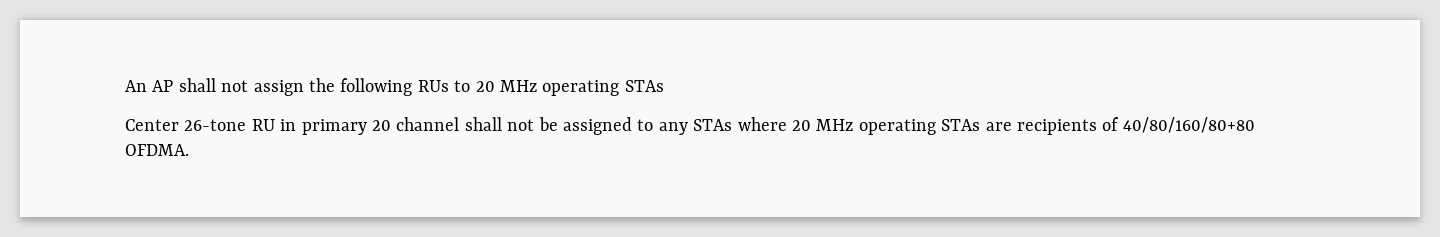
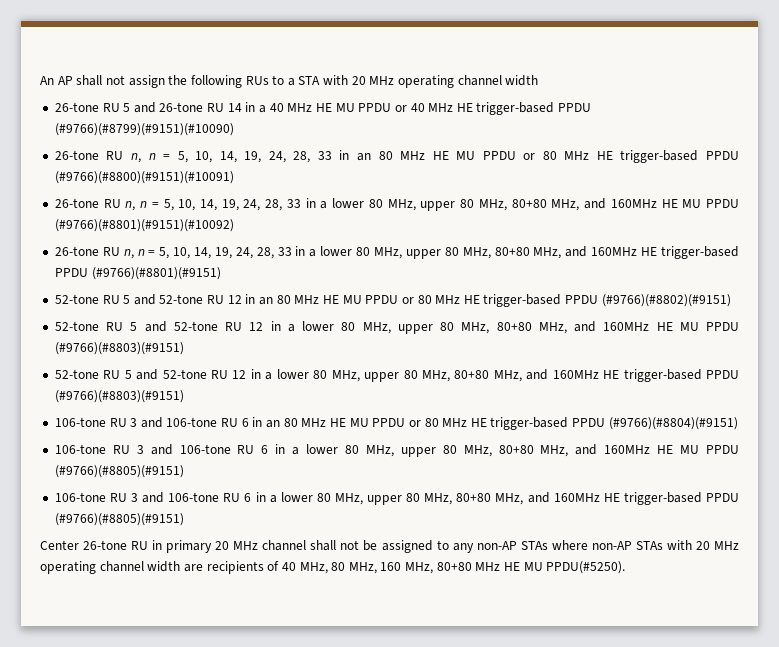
[475,80,664,96] 20 MHz operating STAs -> [287,75,539,88] [54,102,592,115] [54,123,234,136] [54,150,739,163] [54,171,234,184] [54,198,739,211] [54,219,234,232] [54,246,739,259] [54,267,221,280] [54,294,731,307] [54,321,739,334] [54,342,184,355] [54,369,740,382] [54,390,184,403] [54,417,738,430] [54,444,739,457] [54,465,184,478] [54,492,739,505] [54,513,184,526] a STA with 20 MHz operating channel width // 26-tone RU 5 and 26-tone RU 14 in a 40 MHz HE MU PPDU or 40 MHz HE trigger-based PPDU (#9766)(#8799)(#9151)(#10090) // 26-tone RU n, n = 5, 10, 14, 19, 24, 28, 33 in an 80 MHz HE MU PPDU or 80 MHz HE trigger-based PPDU (#9766)(#8800)(#9151)(#10091) // 26-tone RU n, n = 5, 10, 14, 19, 24, 28, 33 in a lower 80 MHz, upper 80 MHz, 80+80 MHz, and 160MHz HE MU PPDU (#9766)(#8801)(#9151)(#10092) // 26-tone RU n, n = 5, 10, 14, 19, 24, 28, 33 in a lower 80 MHz, upper 80 MHz, 80+80 MHz, and 160MHz HE trigger-based PPDU (#9766)(#8801)(#9151) // 52-tone RU 5 and 52-tone RU 12 in an 80 MHz HE MU PPDU or 80 MHz HE trigger-based PPDU (#9766)(#8802)(#9151) // 52-tone RU 5 and 52-tone RU 12 in a lower 80 MHz, upper 80 MHz, 80+80 MHz, and 160MHz HE MU PPDU (#9766)(#8803)(#9151) // 52-tone RU 5 and 52-tone RU 12 in a lower 80 MHz, upper 80 MHz, 80+80 MHz, and 160MHz HE trigger-based PPDU (#9766)(#8803)(#9151) // 106-tone RU 3 and 106-tone RU 6 in an 80 MHz HE MU PPDU or 80 MHz HE trigger-based PPDU (#9766)(#8804)(#9151) // 106-tone RU 3 and 106-tone RU 6 in a lower 80 MHz, upper 80 MHz, 80+80 MHz, and 160MHz HE MU PPDU (#9766)(#8805)(#9151) // 106-tone RU 3 and 106-tone RU 6 in a lower 80 MHz, upper 80 MHz, 80+80 MHz, and 160MHz HE trigger-based PPDU (#9766)(#8805)(#9151)
(391, 125) none -> [233,541,259,550] MHz
(688, 128) none -> [476,541,517,550] non-AP
[791,119,981,135] 20 MHz operating STAs -> [591,540,739,550] [40,561,181,574] non-AP STAs with 20 MHz operating channel width
[1122,117,1255,133] [125,144,189,156] 40/80/160/80+80 OFDMA. -> [281,561,626,574] 40 MHz, 80 MHz, 160 MHz, 80+80 MHz HE MU PPDU(#5250).

